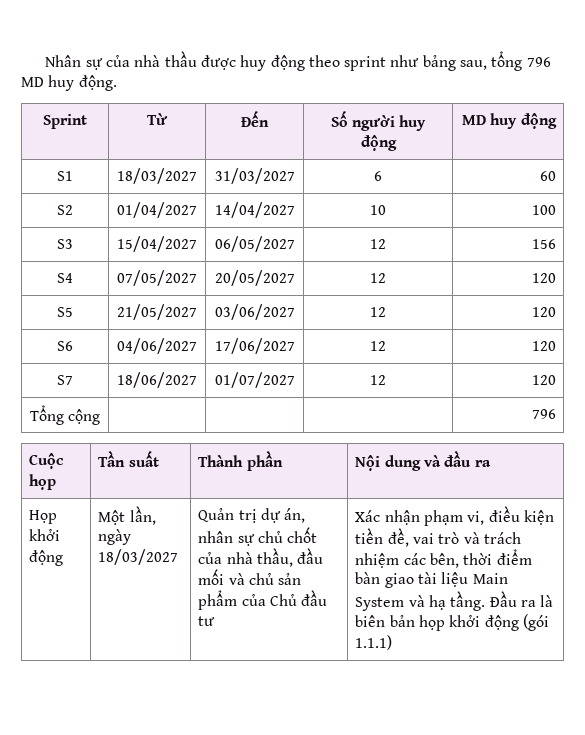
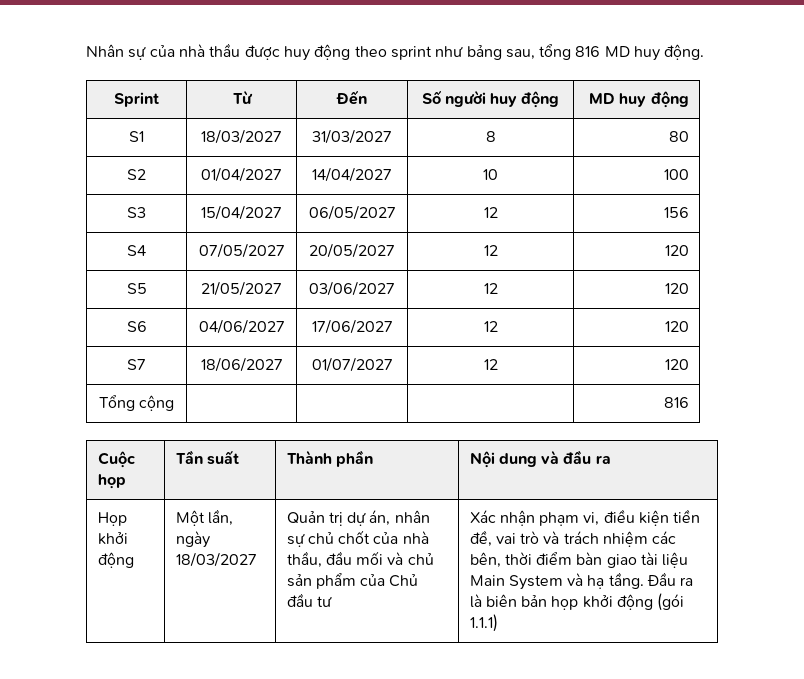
[526,57,551,67] 796 -> [575,46,601,57] 816
[374,171,382,181] [539,171,556,181] 6 | 60 -> [485,131,496,142] [668,131,689,142] 8 | 80
[531,409,556,419] 796 -> [663,397,689,408] 816

